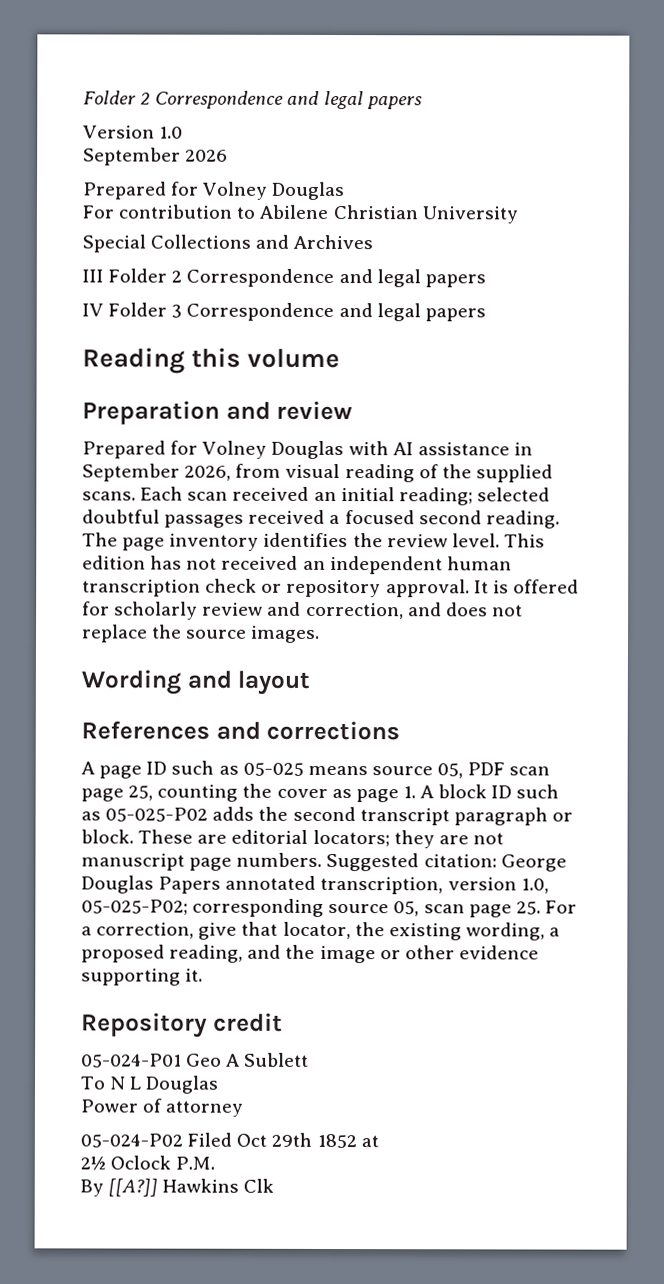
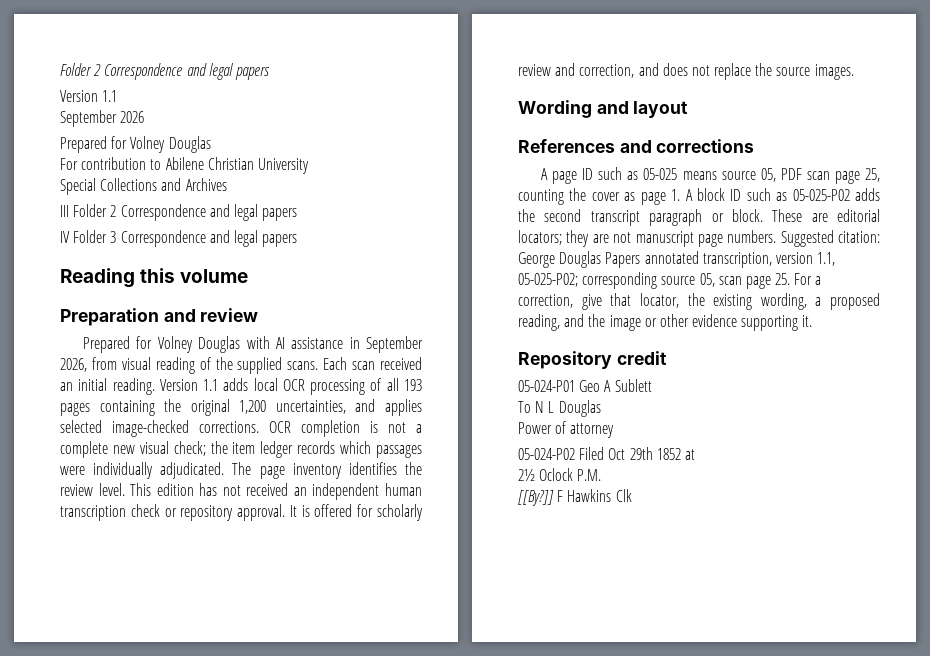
[159,126,184,139] 1.0 -> [102,90,118,102] 1.1
[398,487,550,506] [82,509,560,529] reading; selected doubtful passages received a focused second reading. -> [112,378,422,395] [60,399,422,416] [60,420,422,437] [60,441,422,458] [60,462,225,479] reading. Version 1.1 adds local OCR processing of all 193 pages containing the original 1,200 uncertainties, and applies selected image-checked corrections. OCR completion is not a complete new visual check; the item ledger records which passages were individually adjudicated.
[520,878,549,894] 1.0, -> [817,252,836,266] 1.1,
[80,1178,159,1197] By [[A?]] -> [518,490,564,506] [[By?]] F

